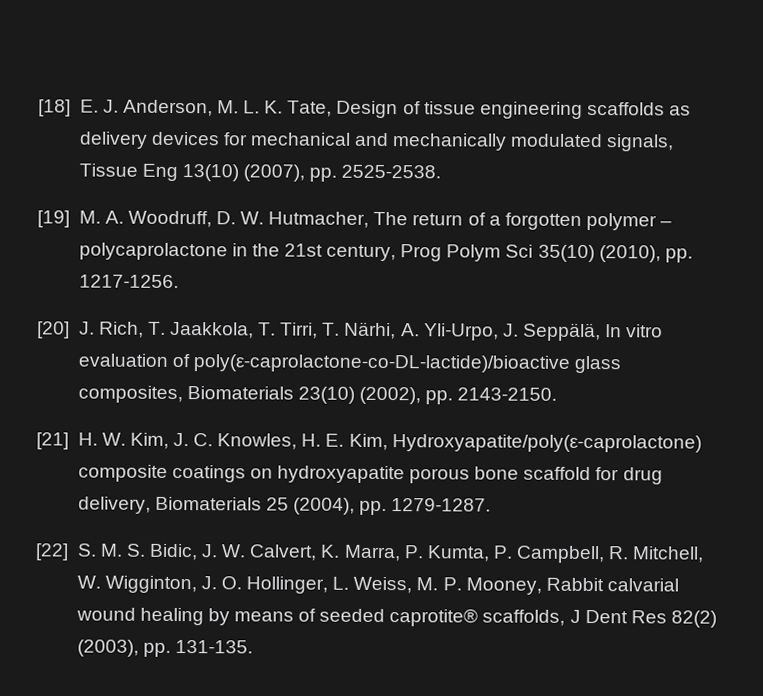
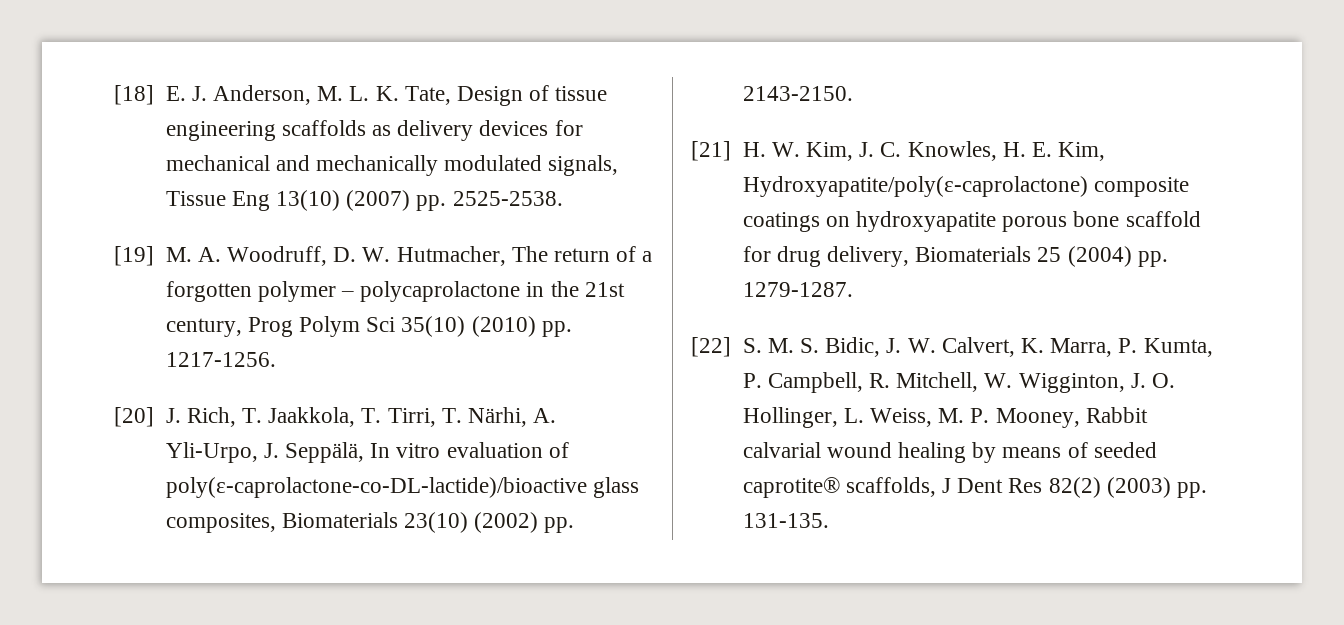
[242,164,305,182] (2007), -> [346,190,411,211] (2007)
[598,245,661,263] (2010), -> [471,316,536,337] (2010)
[358,386,421,405] (2002), -> [474,512,539,533] (2002)
[292,497,355,515] (2004), -> [1067,246,1132,267] (2004)
[76,639,139,657] (2003), -> [1106,477,1171,498] (2003)

